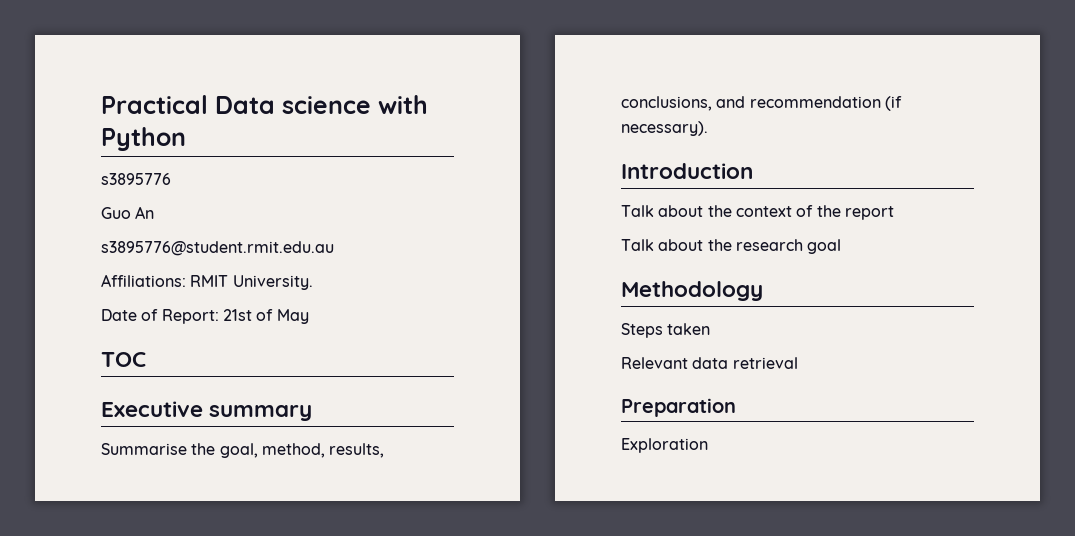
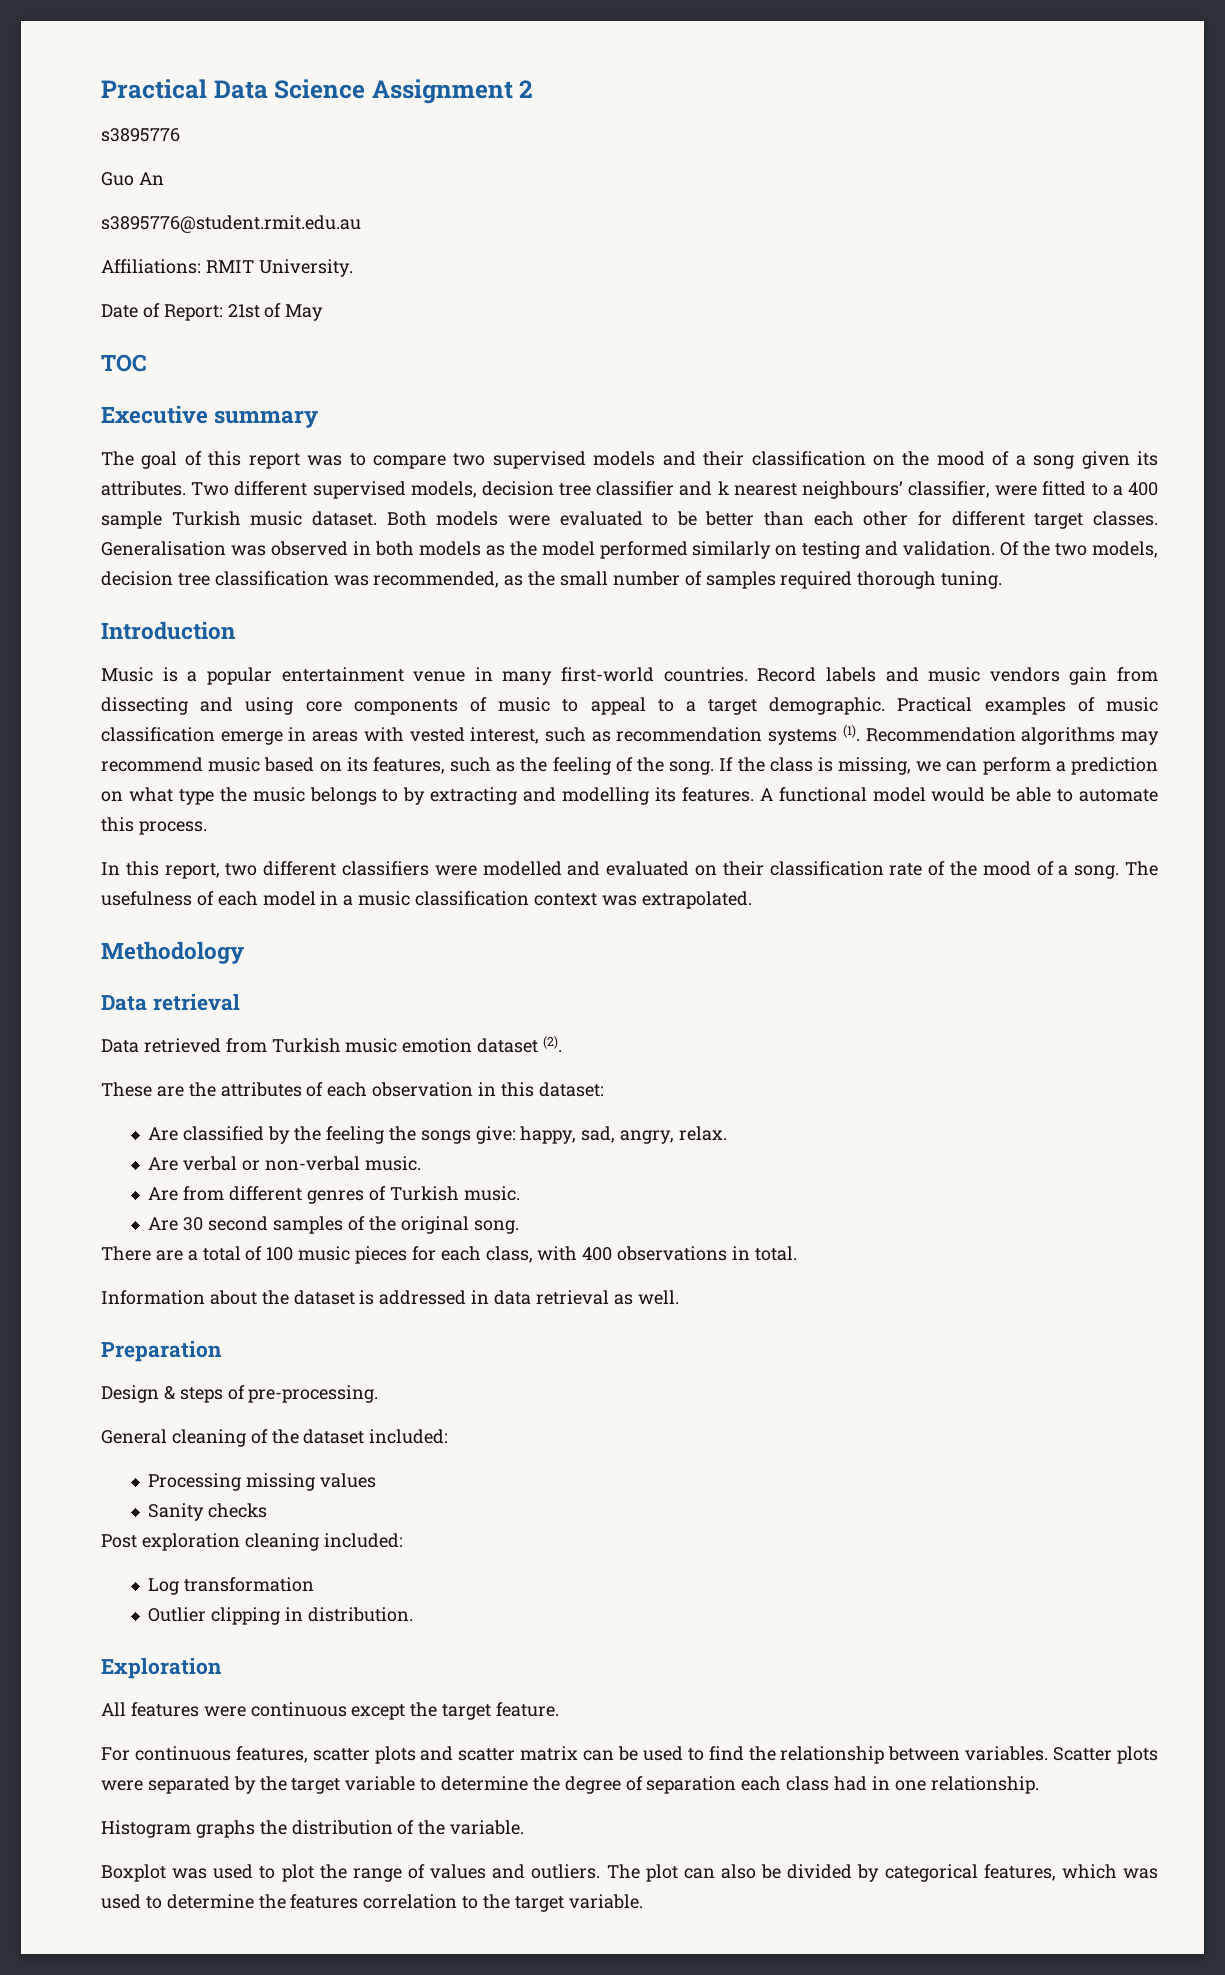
[282,95,428,114] [101,127,186,151] science with Python -> [274,79,534,104] Science Assignment 2
[101,443,385,458] [621,96,902,111] [621,121,708,136] [621,163,753,179] [621,205,894,220] [621,239,842,254] [621,281,763,301] [621,323,711,338] [621,357,688,369] Summarise the goal, method, results, conclusions, and recommendation (if necessary). // Introduction // Talk about the context of the report // Talk about the research goal // Methodology // Steps taken // Relevant -> [101,451,1159,469] [101,481,1158,499] [101,511,1158,529] [101,541,1159,559] [101,571,1003,589] [101,621,235,640] [101,667,1158,685] [101,697,1158,715] [101,725,1159,745] [101,757,1158,775] [101,787,1158,805] [101,817,207,835] [101,861,1158,879] [101,891,752,909] [101,941,244,964] [101,994,240,1011] [101,1036,563,1053] [101,1082,604,1097] [148,1126,727,1144] [148,1156,421,1171] [148,1186,520,1204] [148,1216,519,1234] [101,1246,797,1264] [101,1290,490,1305] The goal of this report was to compare two supervised models and their classification on the mood of a song given its attributes. Two different supervised models, decision tree classifier and k nearest neighbours’ classifier, were fitted to a 400 sample Turkish music dataset. Both models were evaluated to be better than each other for different target classes. Generalisation was observed in both models as the model performed similarly on testing and validation. Of the two models, decision tree classification was recommended, as the small number of samples required thorough tuning. // Introduction // Music is a popular entertainment venue in many first-world countries. Record labels and music vendors gain from dissecting and using core components of music to appeal to a target demographic. Practical examples of music classification emerge in areas with vested interest, such as recommendation systems (1). Recommendation algorithms may recommend music based on its features, such as the feeling of the song. If the class is missing, we can perform a prediction on what type the music belongs to by extracting and modelling its features. A functional model would be able to automate this process. // In this report, two different classifiers were modelled and evaluated on their classification rate of the mood of a song. The usefulness of each model in a music classification context was extrapolated. // Methodology // Data retrieval // Data retrieved from Turkish music emotion dataset (2). // These are the attributes of each observation in this dataset: // Are classified by the feeling the songs give: happy, sad, angry, relax. // Are verbal or non-verbal music. // Are from different genres of Turkish music. // Are 30 second samples of the original song. // There are a total of 100 music pieces for each class, with 400 observations in total. // Information about the dataset is addressed in
(798, 363) none -> [613,1290,679,1305] as well.
[621,438,708,453] Exploration -> [101,1385,379,1403] [101,1429,449,1447] [148,1473,377,1491] [148,1503,268,1521] [101,1533,403,1551] [148,1577,315,1595] [148,1607,414,1625] [101,1658,222,1679] [101,1702,560,1720] [101,1746,1159,1764] [101,1776,1039,1794] [101,1820,525,1838] [101,1864,1158,1882] [101,1894,643,1912] Design & steps of pre-processing. // General cleaning of the dataset included: // Processing missing values // Sanity checks // Post exploration cleaning included: // Log transformation // Outlier clipping in distribution. // Exploration // All features were continuous except the target feature. // For continuous features, scatter plots and scatter matrix can be used to find the relationship between variables. Scatter plots were separated by the target variable to determine the degree of separation each class had in one relationship. // Histogram graphs the distribution of the variable. // Boxplot was used to plot the range of values and outliers. The plot can also be divided by categorical features, which was used to determine the features correlation to the target variable.

